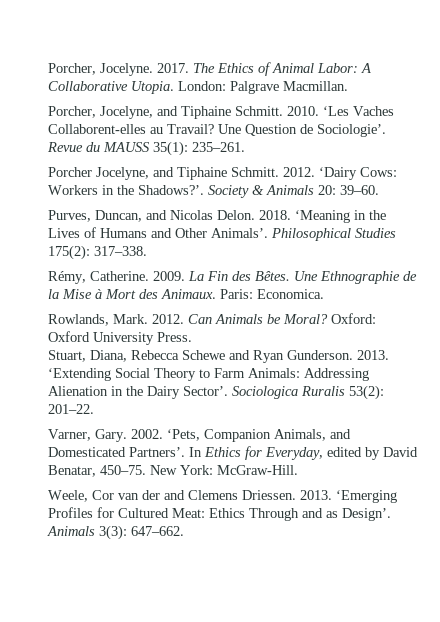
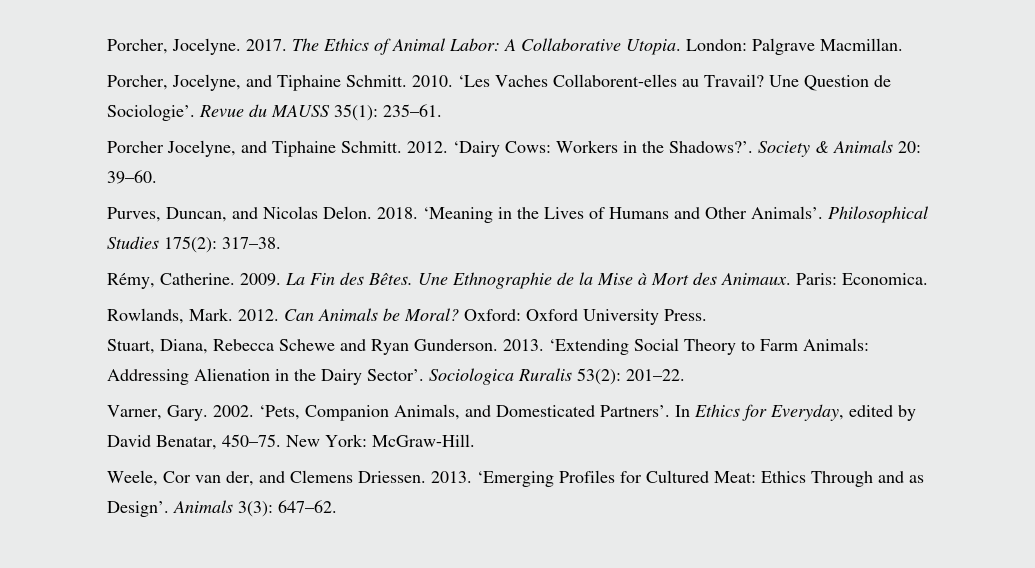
[192,142,246,152] 235–261. -> [383,104,443,117] 235–61.
[94,246,148,256] 317–338. -> [222,237,282,249] 317–38.
[142,490,161,500] der -> [226,471,255,486] der,
[131,526,185,536] 647–662. -> [278,500,338,513] 647–62.

